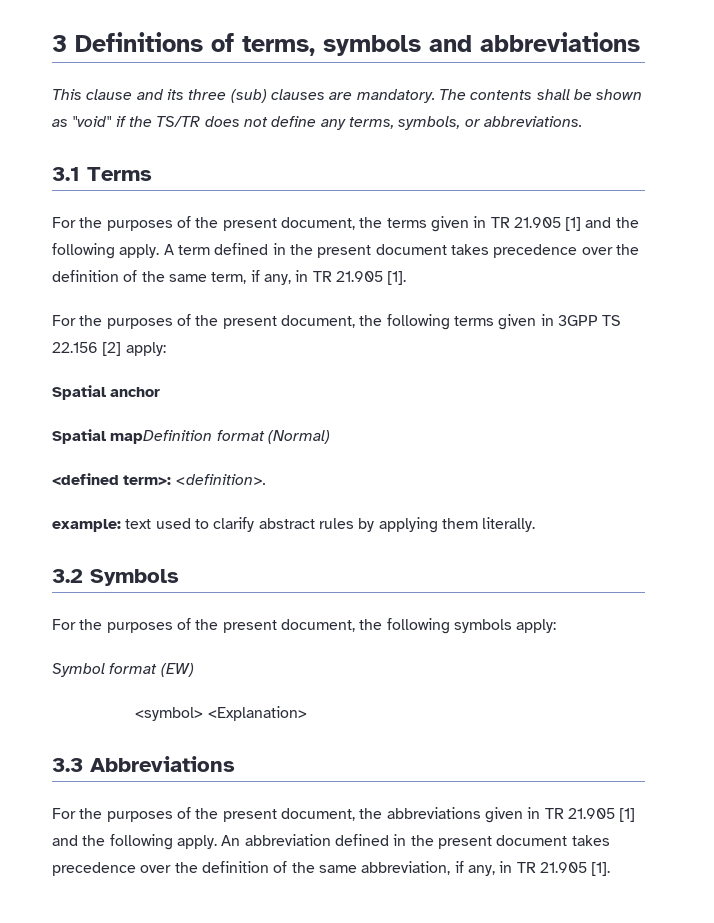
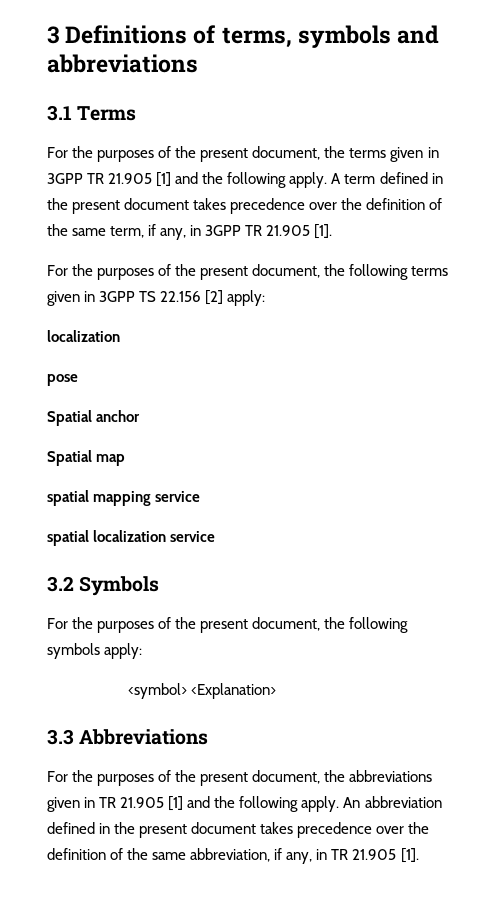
[52,89,643,103] [52,116,582,130] // This clause and its three (sub) clauses are mandatory. The contents shall be shown as "void" if the TS/TR does not define any terms, symbols, or abbreviations. -> (198, 63) none
(487, 222) none -> [47,173,83,184] 3GPP
(309, 276) none -> [205,225,242,236] 3GPP
(166, 349) none -> [47,330,120,342] [47,374,78,386] // localization // pose
[110,430,330,444] [52,473,266,486] [52,517,536,533] mapDefinition format (Normal) // <defined term>: <definition>. // example: text used to clarify abstract rules by applying them literally. -> [96,454,126,466] [47,490,201,506] [47,530,216,546] map // spatial mapping service // spatial localization service
[52,663,194,677] // Symbol format (EW) -> (143, 651) none

